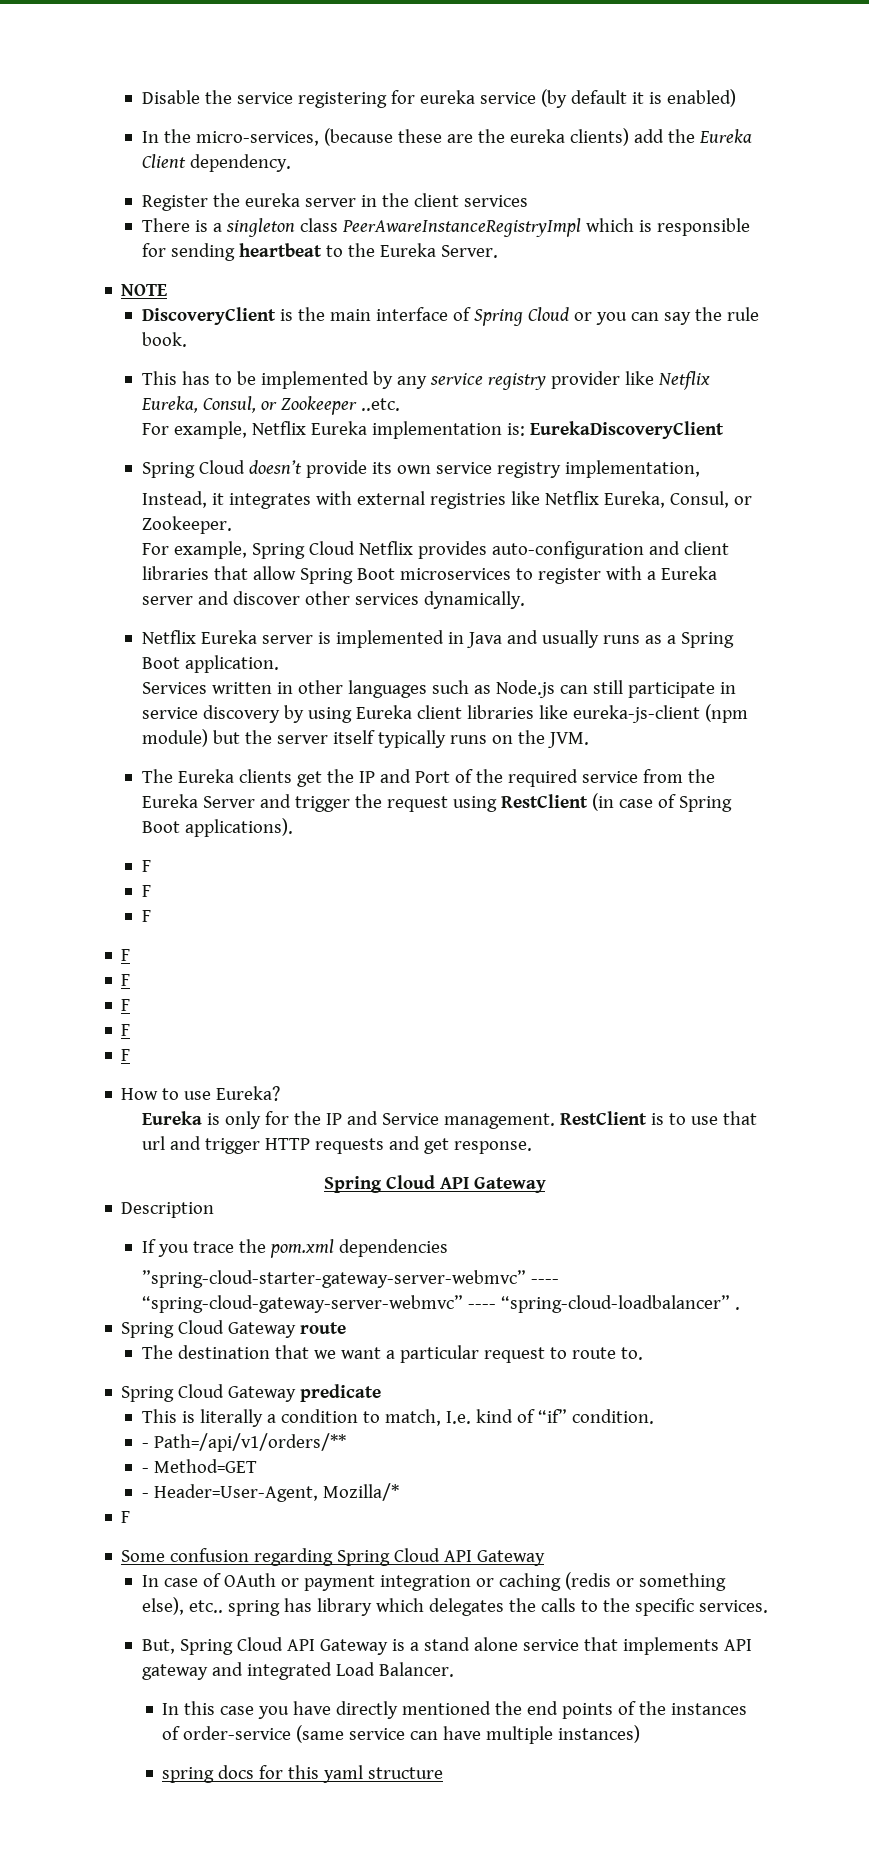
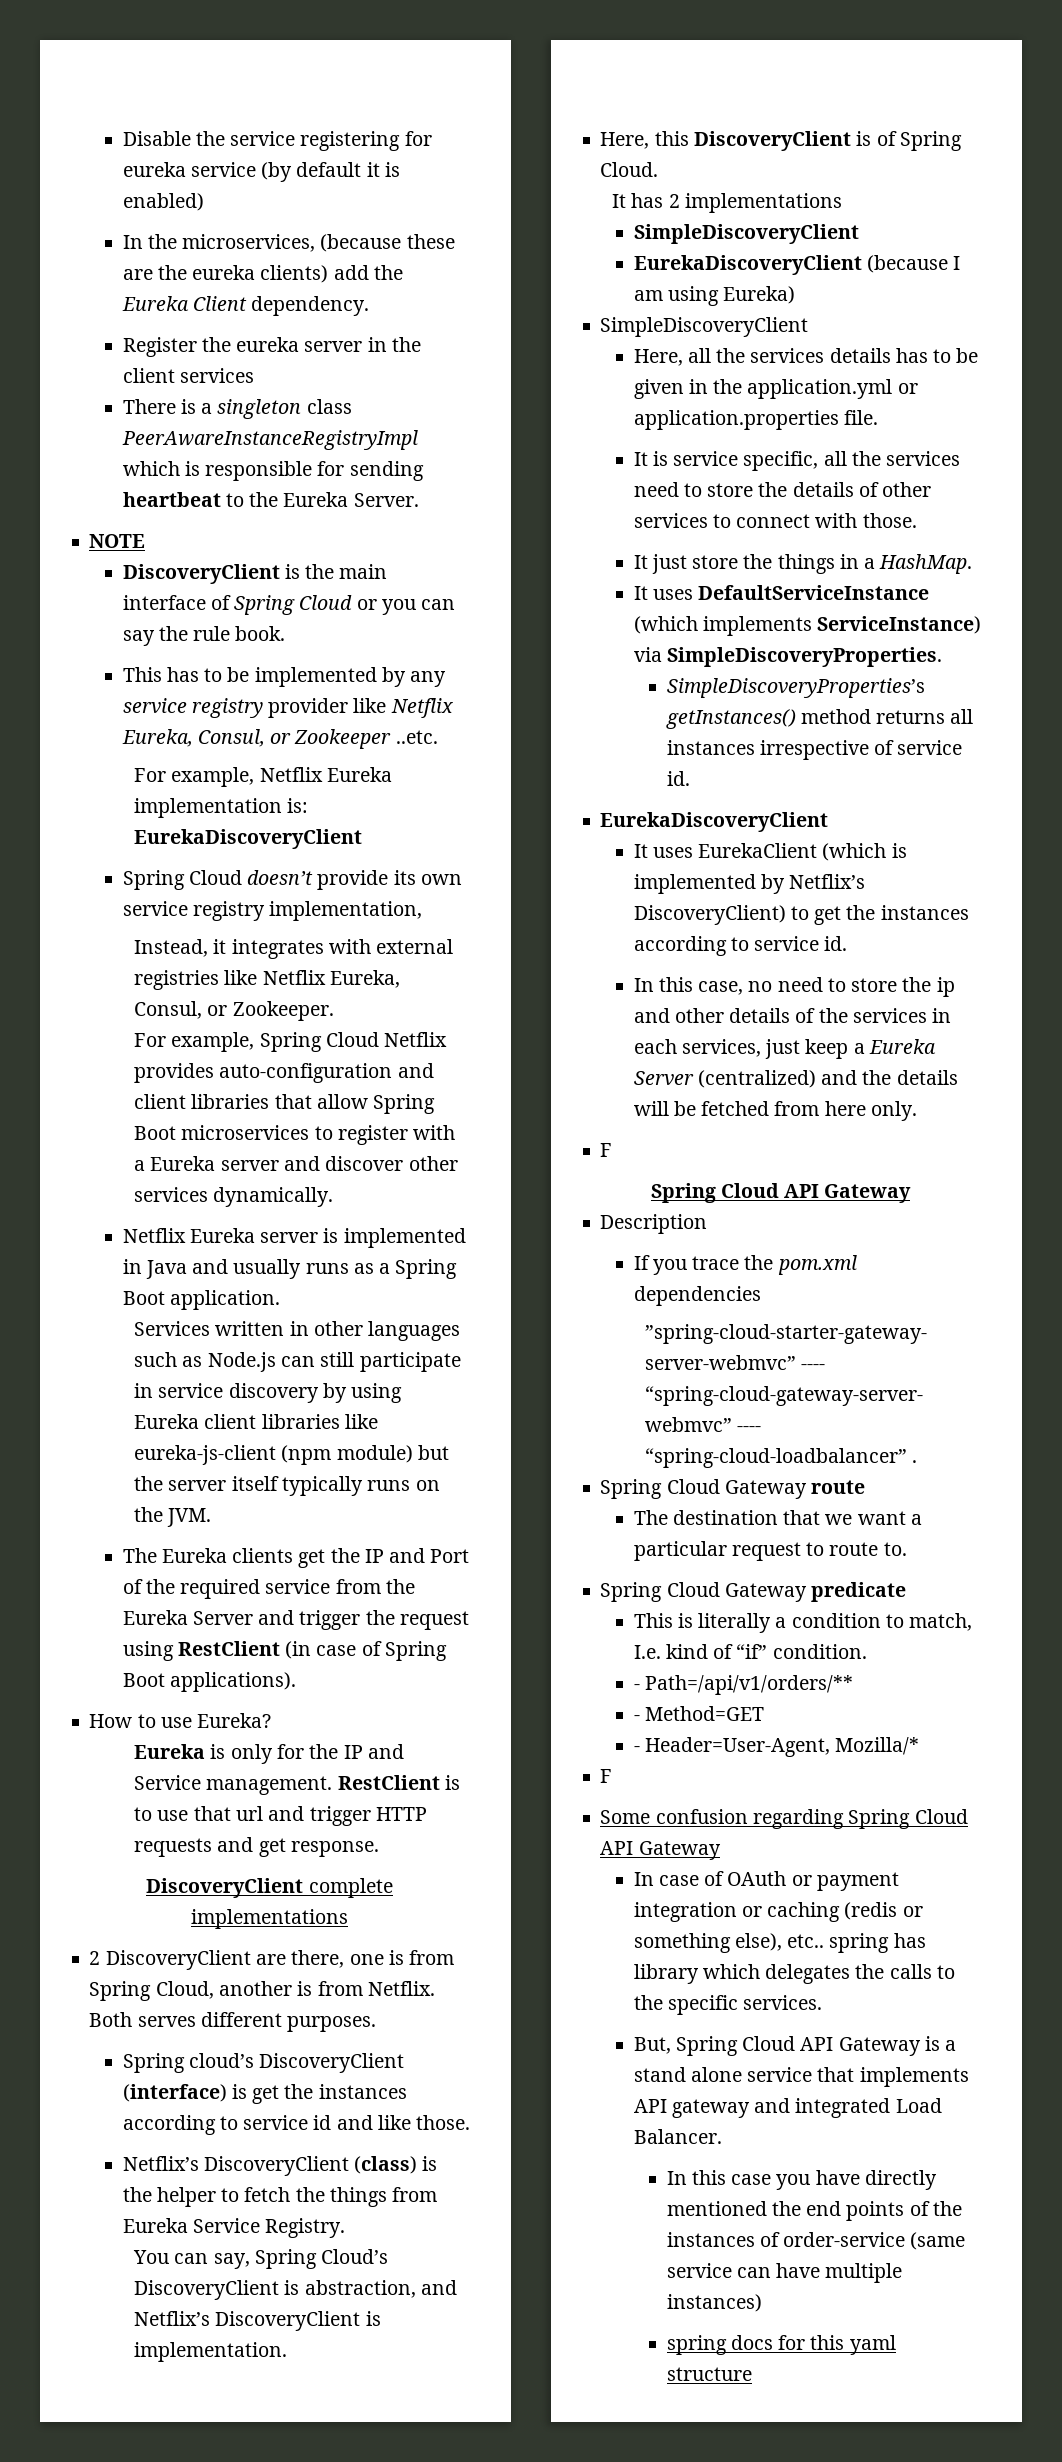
[195,131,319,146] micro-services, -> [182,234,316,252] microservices,
[141,860,151,872] [141,885,151,897] [141,910,151,922] [121,949,131,961] [121,974,131,986] [121,999,131,1011] [121,1024,131,1036] [121,1049,131,1061] // F // F // F // F // F // F // F // F -> (296, 1682) none
(532, 1147) none -> [146,1878,393,1898] [191,1909,348,1929] [89,1950,455,1970] [89,1981,435,2001] [89,2012,377,2032] [122,2053,405,2073] [122,2084,407,2104] [122,2115,471,2135] [122,2156,438,2176] [122,2187,438,2207] [122,2218,346,2238] [133,2249,389,2269] [134,2280,458,2300] [134,2311,381,2331] [134,2342,288,2362] [600,131,962,151] [600,162,659,177] [612,193,842,213] [633,224,859,244] [633,255,961,275] [633,286,796,306] [600,317,809,337] [633,348,979,366] [633,379,918,399] [633,410,878,430] [633,451,961,471] [633,482,932,497] [633,513,917,528] [633,554,973,574] [633,585,930,600] [633,616,982,636] [633,647,942,667] [666,678,925,698] [665,709,974,729] [666,740,963,760] [666,771,690,786] [600,812,829,832] [633,843,907,861] [633,874,866,894] [633,905,969,925] [633,936,848,956] [633,977,955,997] [633,1008,952,1023] [633,1039,936,1059] [633,1070,958,1088] [633,1101,917,1121] [600,1143,613,1157] // DiscoveryClient complete implementations // 2 DiscoveryClient are there, one is from Spring Cloud, another is from Netflix. Both serves different purposes. // Spring cloud’s DiscoveryClient (interface) is get the instances according to service id and like those. // Netflix’s DiscoveryClient (class) is the helper to fetch the things from Eureka Service Registry. // You can say, Spring Cloud’s DiscoveryClient is abstraction, and Netflix’s DiscoveryClient is implementation. // Here, this DiscoveryClient is of Spring Cloud. // It has 2 implementations // SimpleDiscoveryClient // EurekaDiscoveryClient (because I am using Eureka) // SimpleDiscoveryClient // Here, all the services details has to be given in the application.yml or application.properties file. // It is service specific, all the services need to store the details of other services to connect with those. // It just store the things in a HashMap. // It uses DefaultServiceInstance (which implements ServiceInstance) via SimpleDiscoveryProperties. // SimpleDiscoveryProperties’s getInstances() method returns all instances irrespective of service id. // EurekaDiscoveryClient // It uses EurekaClient (which is implemented by Netflix’s DiscoveryClient) to get the instances according to service id. // In this case, no need to store the ip and other details of the services in each services, just keep a Eureka Server (centralized) and the details will be fetched from here only. // F

